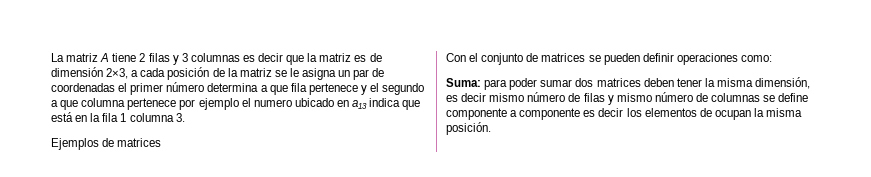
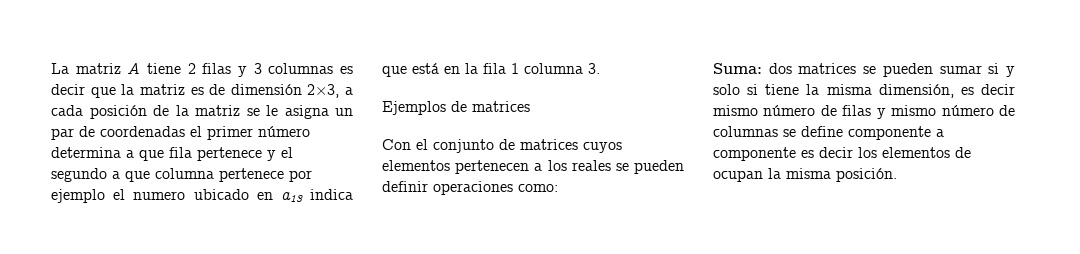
(586, 57) none -> [583,142,622,153] [382,160,611,174] cuyos elementos pertenecen a los reales
[484,78,702,90] para poder sumar dos matrices deben tener -> [768,63,1015,77] [713,84,800,95] dos matrices se pueden sumar si y solo si tiene

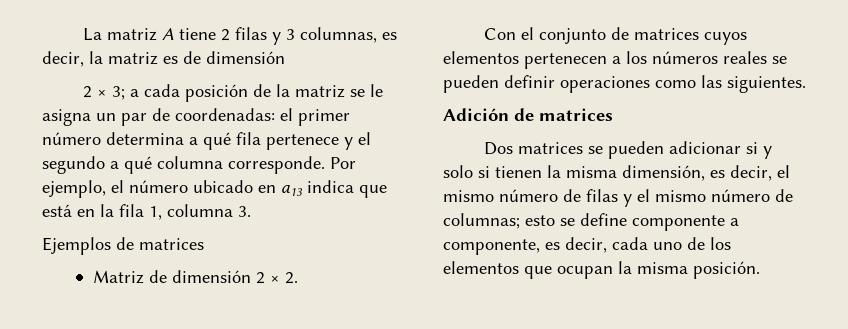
[268,63,353,74] [51,84,116,98] columnas es decir que -> [299,27,397,43] [42,51,84,67] columnas, es decir,
[307,84,340,98] 2×3, -> [82,86,125,100] // 2 × 3;
[100,126,185,137] coordenadas -> [175,108,275,121] coordenadas:
[139,150,164,161] que -> [203,132,231,150] qué
[125,168,312,182] [51,189,186,203] que columna pertenece por ejemplo el numero -> [124,156,356,174] [42,180,188,198] qué columna corresponde. Por ejemplo, el número
[511,63,519,74] 1 -> [149,206,162,220] 1,
(530, 106) none -> [92,270,298,284] // Matriz de dimensión 2 × 2.
(567, 165) none -> [652,51,718,64] números
[518,184,558,192] [713,63,792,74] como: // Suma: dos -> [655,75,806,93] [443,108,613,121] [483,142,513,155] como las siguientes. // Adición de matrices // Dos
[939,65,982,74] sumar -> [668,141,741,154] adicionar
[765,84,800,95] tiene -> [495,166,542,178] tienen
[981,84,1015,95] decir -> [730,165,790,181] decir, el
[891,105,1015,116] [713,126,778,137] mismo número de columnas -> [637,189,793,202] [443,213,555,229] el mismo número de columnas; esto
[713,147,853,161] componente es decir -> [443,237,705,255] componente, es decir, cada uno de
[955,147,971,158] de -> [524,266,552,279] que

